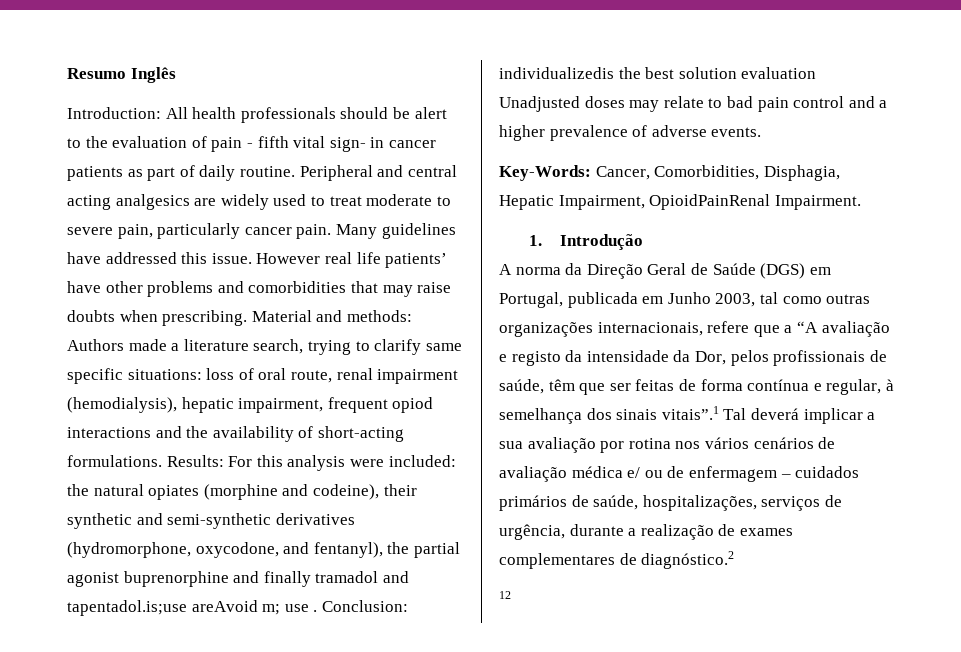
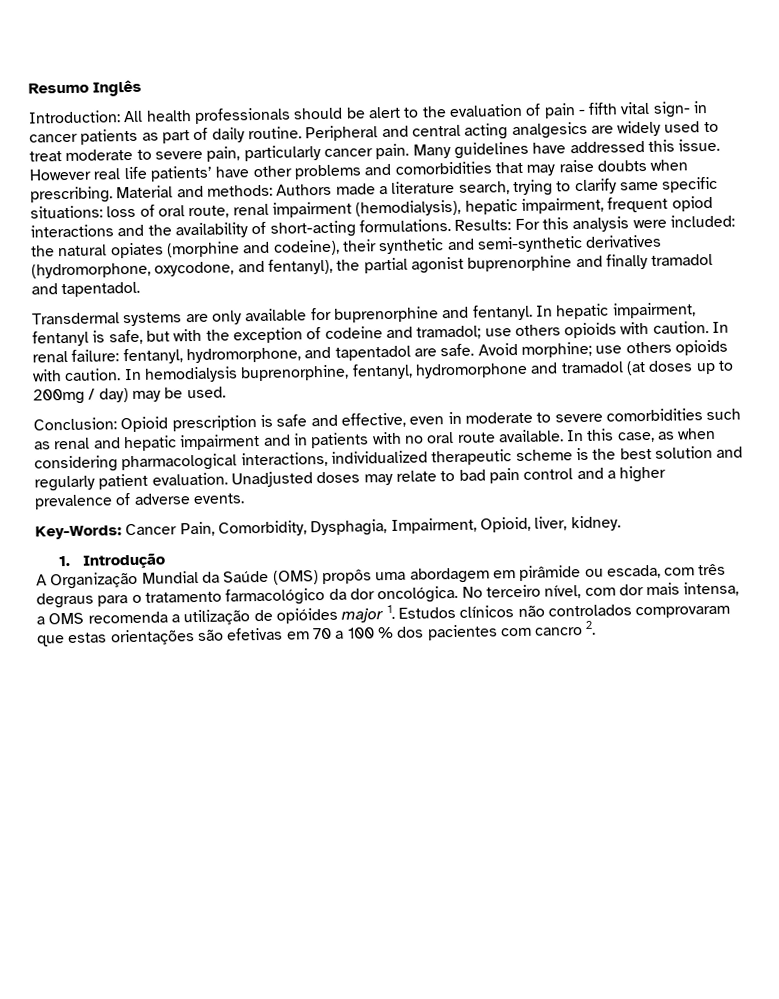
[67,600,408,616] [499,67,817,79] tapentadol.is;use areAvoid m; use . Conclusion: individualizedis the best solution evaluation -> [61,281,141,298] [32,302,696,327] [32,321,730,347] [32,339,728,365] [32,360,734,383] [33,386,226,405] [33,408,742,433] [34,427,717,452] [34,445,744,473] [34,472,228,492] tapentadol. // Transdermal systems are only available for buprenorphine and fentanyl. In hepatic impairment, fentanyl is safe, but with the exception of codeine and tramadol; use others opioids with caution. In renal failure: fentanyl, hydromorphone, and tapentadol are safe. Avoid morphine; use others opioids with caution. In hemodialysis buprenorphine, fentanyl, hydromorphone and tramadol (at doses up to 200mg / day) may be used. // Conclusion: Opioid prescription is safe and effective, even in moderate to severe comorbidities such as renal and hepatic impairment and in patients with no oral route available. In this case, as when considering pharmacological interactions, individualized therapeutic scheme is the best solution and regularly patient evaluation.
[595,165,840,181] [499,194,861,210] [529,234,643,250] [499,263,831,279] [499,292,871,308] [499,321,890,337] [499,350,887,366] [499,379,894,395] [499,406,876,424] [499,437,836,453] [499,466,860,482] [499,495,842,511] [499,524,793,540] [499,551,735,569] [499,591,511,599] Cancer, Comorbidities, Disphagia, Hepatic Impairment, OpioidPainRenal Impairment. // 1. Introdução // A norma da Direção Geral de Saúde (DGS) em Portugal, publicada em Junho 2003, tal como outras organizações internacionais, refere que a “A avaliação e registo da intensidade da Dor, pelos profissionais de saúde, têm que ser feitas de forma contínua e regular, à semelhança dos sinais vitais”.1 Tal deverá implicar a sua avaliação por rotina nos vários cenários de avaliação médica e/ ou de enfermagem – cuidados primários de saúde, hospitalizações, serviços de urgência, durante a realização de exames complementares de diagnóstico.2 // 12 -> [125,515,621,537] [58,553,166,569] [36,563,727,590] [36,581,740,609] [36,604,731,626] [37,620,597,647] Cancer Pain, Comorbidity, Dysphagia, Impairment, Opioid, liver, kidney. // 1. Introdução // A Organização Mundial da Saúde (OMS) propôs uma abordagem em pirâmide ou escada, com três degraus para o tratamento farmacológico da dor oncológica. No terceiro nível, com dor mais intensa, a OMS recomenda a utilização de opióides major 1. Estudos clínicos não controlados comprovaram que estas orientações são efetivas em 70 a 100 % dos pacientes com cancro 2.

